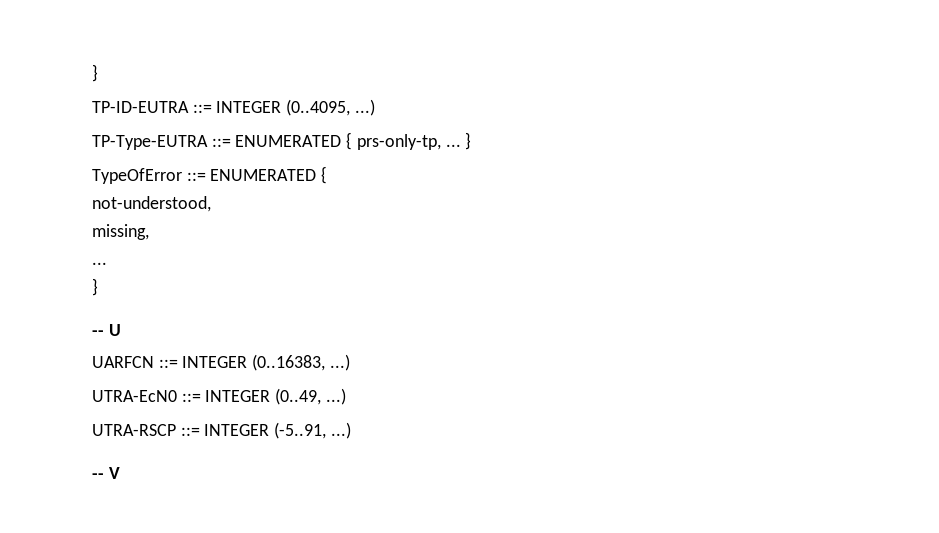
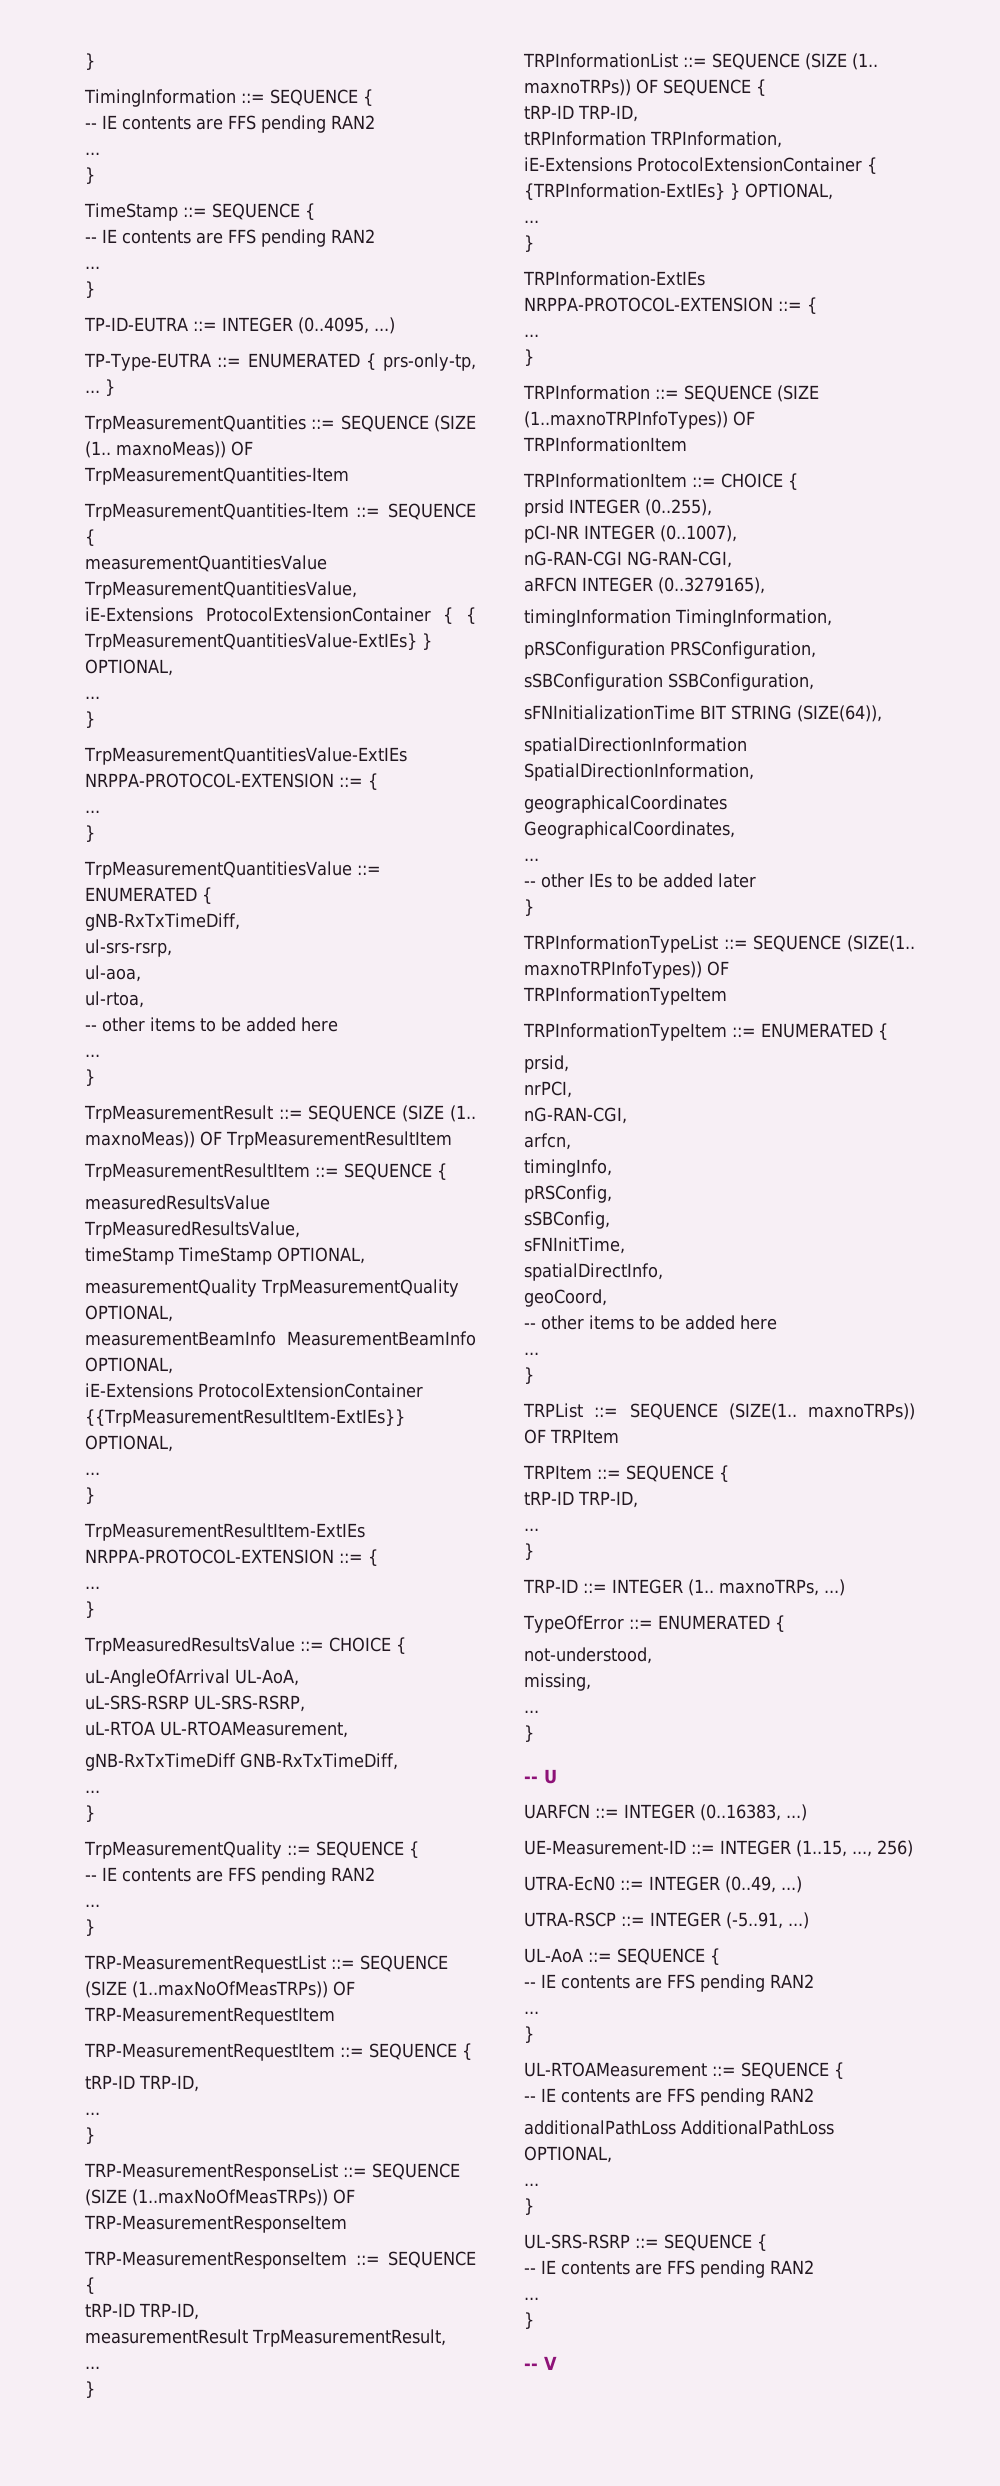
[92,64,98,82] } -> [85,53,95,70] [84,89,373,107] [85,115,375,133] [85,152,100,155] [85,167,95,184] [84,203,315,221] [85,229,375,247] [85,266,100,269] [85,281,95,298] } // TimingInformation ::= SEQUENCE { // -- IE contents are FFS pending RAN2 // ... // } // TimeStamp ::= SEQUENCE { // -- IE contents are FFS pending RAN2 // ... // }
(472, 141) none -> [84,415,476,433] [85,441,253,458] [84,467,349,485] [84,503,476,521] [85,529,95,546] [85,555,327,572] [84,581,357,599] [85,607,477,624] [84,633,432,651] [85,659,173,676] [85,696,100,699] [85,711,95,728] [84,747,407,765] [85,773,378,790] [85,810,100,813] [85,825,95,842] [84,861,381,879] [85,887,212,904] [85,913,240,931] [85,939,172,957] [85,965,141,982] [85,991,144,1008] [85,1017,338,1032] [85,1054,100,1057] [85,1069,95,1086] [84,1105,476,1123] [85,1131,452,1149] [84,1163,447,1181] [85,1195,270,1210] [84,1221,300,1239] [85,1247,365,1265] [85,1279,459,1297] [85,1305,173,1322] [85,1331,476,1346] [85,1357,173,1374] [85,1383,423,1398] [85,1409,405,1427] [85,1435,173,1452] [85,1472,100,1475] [85,1487,95,1504] [84,1523,365,1541] [85,1549,378,1566] [85,1586,100,1589] [85,1601,95,1618] [84,1637,406,1655] [85,1669,299,1687] [85,1695,305,1712] [85,1721,348,1738] [85,1753,398,1771] [85,1790,100,1793] [85,1805,95,1822] [84,1841,419,1859] [85,1867,375,1885] [85,1904,100,1907] [85,1919,95,1936] [84,1955,448,1973] [85,1981,355,1998] [84,2007,335,2025] [84,2043,472,2061] [85,2075,199,2092] [85,2112,100,2115] [85,2127,95,2144] [84,2163,460,2181] [85,2189,355,2206] [84,2215,347,2233] [84,2251,476,2269] [85,2277,95,2294] [85,2303,199,2320] [85,2329,446,2347] [85,2366,100,2369] [85,2381,95,2398] [523,53,878,70] [524,79,766,96] [524,105,638,122] [524,131,782,148] [524,157,877,174] [524,183,833,200] [524,220,539,223] [524,235,534,252] [523,271,705,286] [524,297,817,314] [524,334,539,337] [524,349,534,366] [523,385,819,402] [524,411,755,429] [523,437,687,452] [523,473,798,490] [524,499,712,517] [524,525,737,543] [524,551,732,568] [524,577,765,594] [524,609,832,627] [524,641,816,659] [524,673,814,691] [524,705,882,722] [524,737,747,755] [524,763,754,781] [524,795,727,813] [524,821,735,839] [524,858,539,861] [524,873,756,888] [524,899,534,916] [523,935,915,953] [524,961,729,979] [523,987,727,1005] [523,1023,888,1041] [524,1055,569,1073] [524,1081,572,1098] [524,1107,627,1124] [524,1133,571,1150] [524,1159,612,1177] [524,1185,612,1203] [524,1211,610,1229] [524,1237,625,1254] [524,1263,663,1281] [524,1289,607,1307] [524,1315,777,1330] [524,1352,539,1355] [524,1367,534,1384] [523,1403,915,1420] [524,1429,619,1444] [523,1465,729,1482] [524,1491,638,1508] [524,1528,539,1531] [524,1543,534,1560] [523,1579,845,1596] // TrpMeasurementQuantities ::= SEQUENCE (SIZE (1.. maxnoMeas)) OF TrpMeasurementQuantities-Item // TrpMeasurementQuantities-Item ::= SEQUENCE { // measurementQuantitiesValue TrpMeasurementQuantitiesValue, // iE-Extensions ProtocolExtensionContainer { { TrpMeasurementQuantitiesValue-ExtIEs} } OPTIONAL, // ... // } // TrpMeasurementQuantitiesValue-ExtIEs NRPPA-PROTOCOL-EXTENSION ::= { // ... // } // TrpMeasurementQuantitiesValue ::= ENUMERATED { // gNB-RxTxTimeDiff, // ul-srs-rsrp, // ul-aoa, // ul-rtoa, // -- other items to be added here // ... // } // TrpMeasurementResult ::= SEQUENCE (SIZE (1.. maxnoMeas)) OF TrpMeasurementResultItem // TrpMeasurementResultItem ::= SEQUENCE { // measuredResultsValue TrpMeasuredResultsValue, // timeStamp TimeStamp OPTIONAL, // measurementQuality TrpMeasurementQuality OPTIONAL, // measurementBeamInfo MeasurementBeamInfo OPTIONAL, // iE-Extensions ProtocolExtensionContainer {{TrpMeasurementResultItem-ExtIEs}} OPTIONAL, // ... // } // TrpMeasurementResultItem-ExtIEs NRPPA-PROTOCOL-EXTENSION ::= { // ... // } // TrpMeasuredResultsValue ::= CHOICE { // uL-AngleOfArrival UL-AoA, // uL-SRS-RSRP UL-SRS-RSRP, // uL-RTOA UL-RTOAMeasurement, // gNB-RxTxTimeDiff GNB-RxTxTimeDiff, // ... // } // TrpMeasurementQuality ::= SEQUENCE { // -- IE contents are FFS pending RAN2 // ... // } // TRP-MeasurementRequestList ::= SEQUENCE (SIZE (1..maxNoOfMeasTRPs)) OF TRP-MeasurementRequestItem // TRP-MeasurementRequestItem ::= SEQUENCE { // tRP-ID TRP-ID, // ... // } // TRP-MeasurementResponseList ::= SEQUENCE (SIZE (1..maxNoOfMeasTRPs)) OF TRP-MeasurementResponseItem // TRP-MeasurementResponseItem ::= SEQUENCE { // tRP-ID TRP-ID, // measurementResult TrpMeasurementResult, // ... // } // TRPInformationList ::= SEQUENCE (SIZE (1.. maxnoTRPs)) OF SEQUENCE { // tRP-ID TRP-ID, // tRPInformation TRPInformation, // iE-Extensions ProtocolExtensionContainer { {TRPInformation-ExtIEs} } OPTIONAL, // ... // } // TRPInformation-ExtIEs NRPPA-PROTOCOL-EXTENSION ::= { // ... // } // TRPInformation ::= SEQUENCE (SIZE (1..maxnoTRPInfoTypes)) OF TRPInformationItem // TRPInformationItem ::= CHOICE { // prsid INTEGER (0..255), // pCI-NR INTEGER (0..1007), // nG-RAN-CGI NG-RAN-CGI, // aRFCN INTEGER (0..3279165), // timingInformation TimingInformation, // pRSConfiguration PRSConfiguration, // sSBConfiguration SSBConfiguration, // sFNInitializationTime BIT STRING (SIZE(64)), // spatialDirectionInformation SpatialDirectionInformation, // geographicalCoordinates GeographicalCoordinates, // ... // -- other IEs to be added later // } // TRPInformationTypeList ::= SEQUENCE (SIZE(1.. maxnoTRPInfoTypes)) OF TRPInformationTypeItem // TRPInformationTypeItem ::= ENUMERATED { // prsid, // nrPCI, // nG-RAN-CGI, // arfcn, // timingInfo, // pRSConfig, // sSBConfig, // sFNInitTime, // spatialDirectInfo, // geoCoord, // -- other items to be added here // ... // } // TRPList ::= SEQUENCE (SIZE(1.. maxnoTRPs)) OF TRPItem // TRPItem ::= SEQUENCE { // tRP-ID TRP-ID, // ... // } // TRP-ID ::= INTEGER (1.. maxnoTRPs, ...)
(350, 362) none -> [524,1840,913,1857] // UE-Measurement-ID ::= INTEGER (1..15, ..., 256)
(351, 430) none -> [524,1948,720,1965] [524,1974,814,1992] [524,2011,539,2014] [524,2026,534,2043] [524,2062,844,2079] [524,2088,814,2106] [524,2120,834,2135] [524,2146,612,2163] [524,2183,539,2186] [524,2198,534,2215] [524,2234,767,2251] [524,2260,814,2278] [524,2297,539,2300] [524,2312,534,2329] // UL-AoA ::= SEQUENCE { // -- IE contents are FFS pending RAN2 // ... // } // UL-RTOAMeasurement ::= SEQUENCE { // -- IE contents are FFS pending RAN2 // additionalPathLoss AdditionalPathLoss OPTIONAL, // ... // } // UL-SRS-RSRP ::= SEQUENCE { // -- IE contents are FFS pending RAN2 // ... // }

